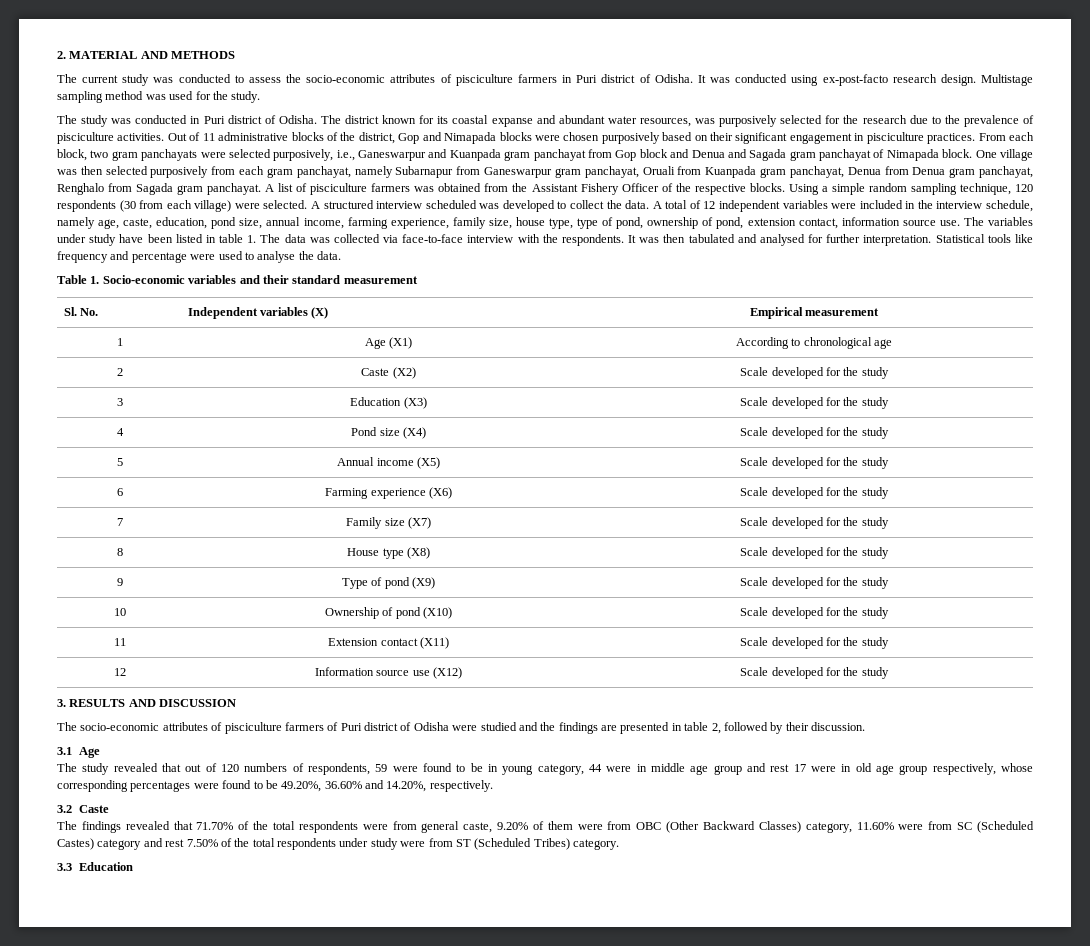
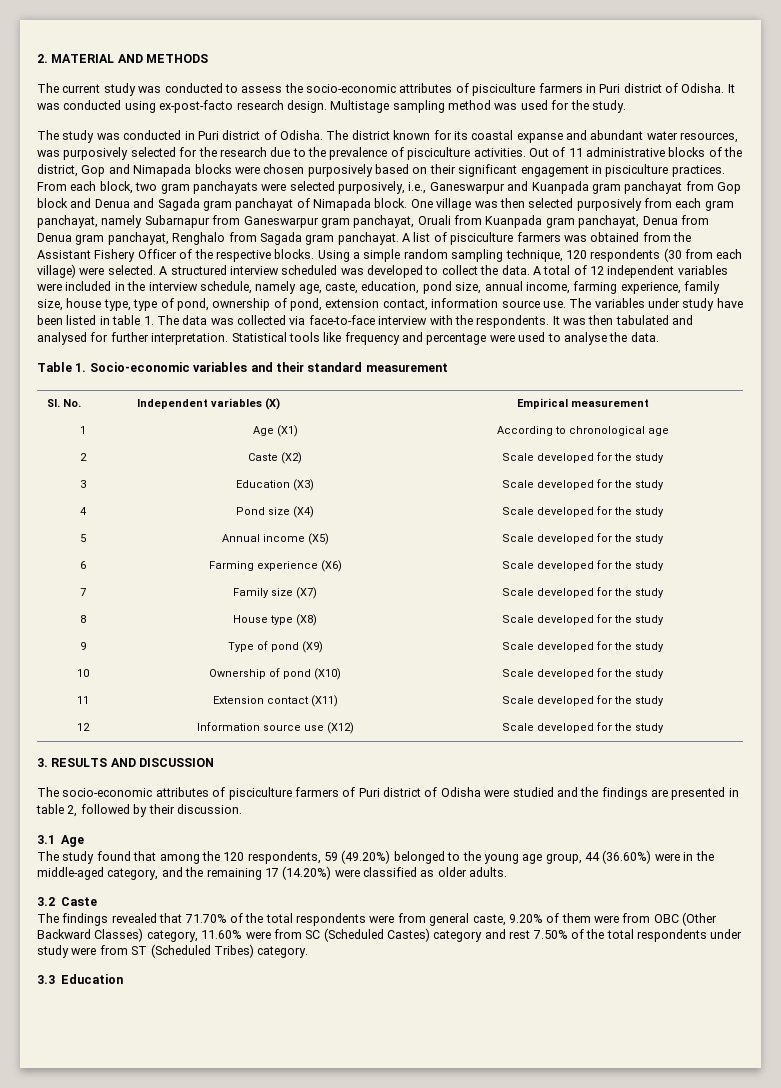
[113,763,1034,775] [57,780,493,792] revealed that out of 120 numbers of respondents, 59 were found to be in young category, 44 were in middle age group and rest 17 were in old age group respectively, whose corresponding percentages were found to be 49.20%, 36.60% and 14.20%, respectively. -> [96,850,714,864] [37,866,508,880] found that among the 120 respondents, 59 (49.20%) belonged to the young age group, 44 (36.60%) were in the middle-aged category, and the remaining 17 (14.20%) were classified as older adults.

